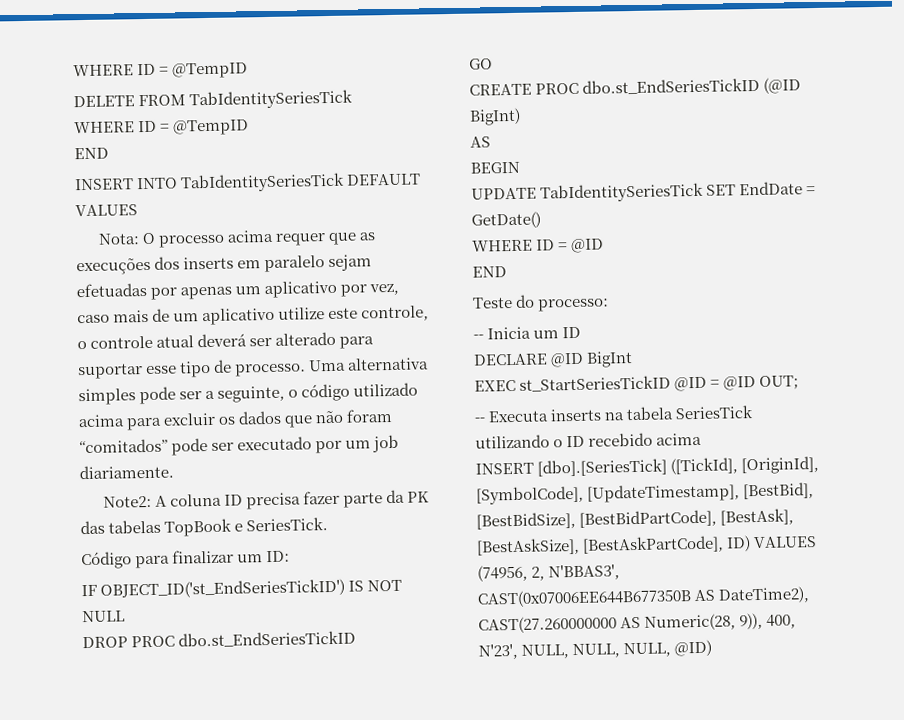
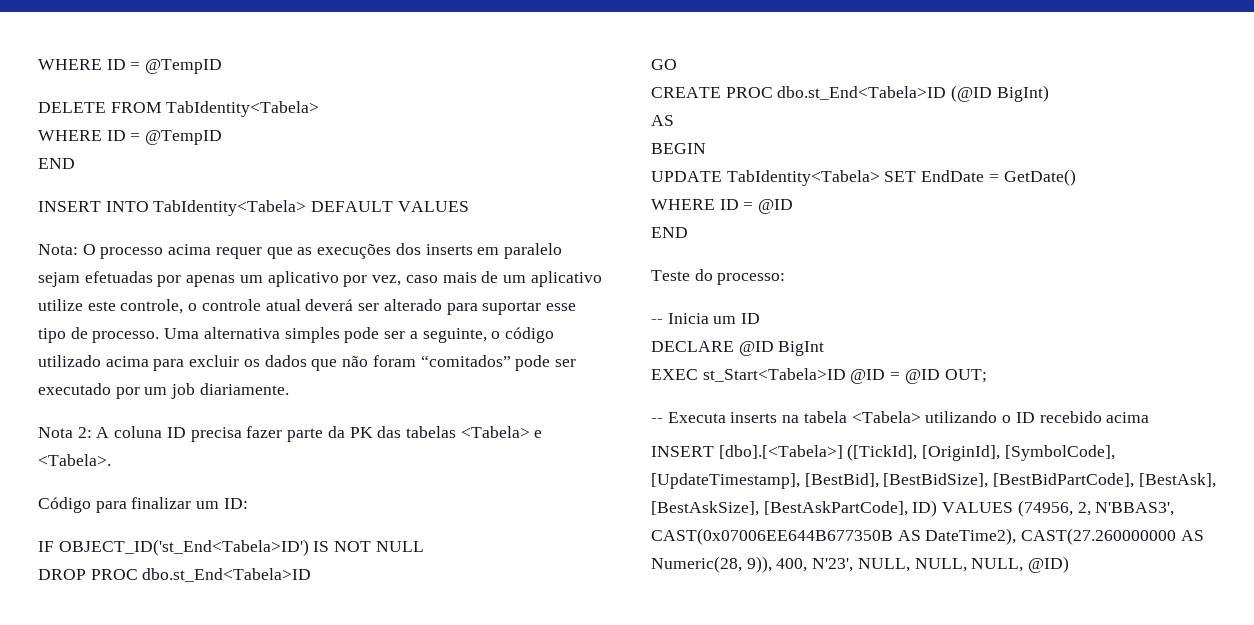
[189,89,354,110] TabIdentitySeriesTick -> [166,101,320,117] TabIdentity<Tabela>
[180,172,346,193] TabIdentitySeriesTick -> [153,200,307,216] TabIdentity<Tabela>
[102,495,152,508] Note2: -> [38,427,92,438] Nota 2:
[164,517,329,537] TopBook e SeriesTick. -> [460,426,543,438] [38,454,111,466] <Tabela> e <Tabela>.
[100,578,346,599] OBJECT_ID('st_EndSeriesTickID') -> [58,539,309,556] OBJECT_ID('st_End<Tabela>ID')
[178,630,357,648] dbo.st_EndSeriesTickID -> [142,568,312,582] dbo.st_End<Tabela>ID
[582,77,761,95] dbo.st_EndSeriesTickID -> [777,86,947,100] dbo.st_End<Tabela>ID
[540,182,705,203] TabIdentitySeriesTick -> [726,170,880,186] TabIdentity<Tabela>
[519,375,672,392] st_StartSeriesTickID -> [702,368,846,382] st_Start<Tabela>ID
[675,405,754,420] SeriesTick -> [851,411,921,423] <Tabela>
[537,458,668,477] [dbo].[SeriesTick] -> [718,445,843,459] [dbo].[<Tabela>]

